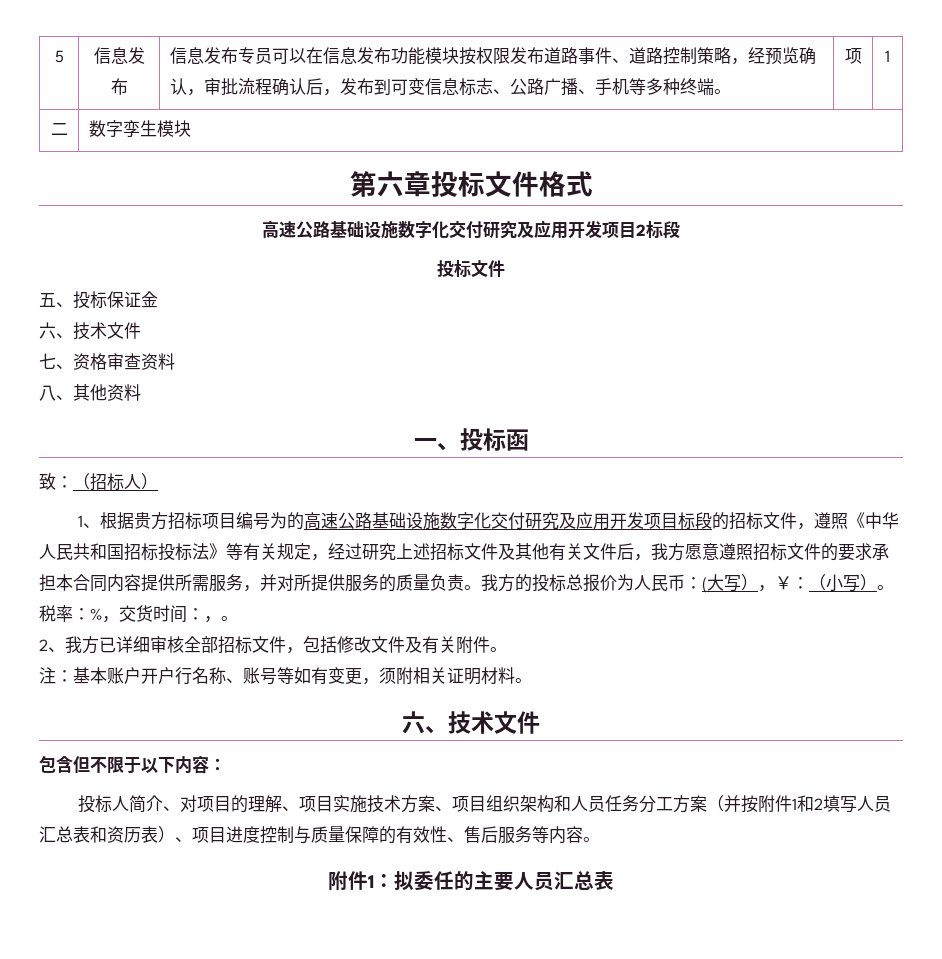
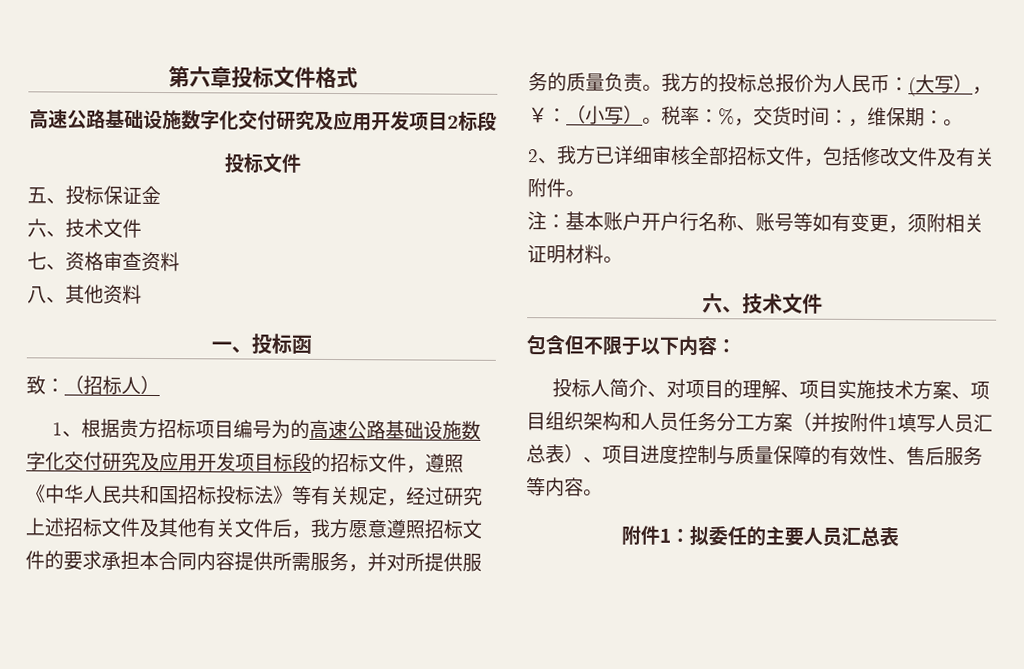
[54,50,64,63] [93,47,145,64] [110,78,128,95] [169,47,816,65] [169,78,731,96] [844,48,862,64] [885,50,890,62] [50,123,68,135] [88,120,191,137] 5 | 信息发布 | 信息发布专员可以在信息发布功能模块按权限发布道路事件、道路控制策略，经预览确认，审批流程确认后，发布到可变信息标志、公路广播、手机等多种终端。 | 项 | 1 // 二 | 数字孪生模块 // -> (168, 77) none
(221, 619) none -> [867,106,944,127] 维保期：
[797,795,824,812] 和2 -> (898, 424) none
[90,826,158,843] 和资历表 -> (565, 454) none

